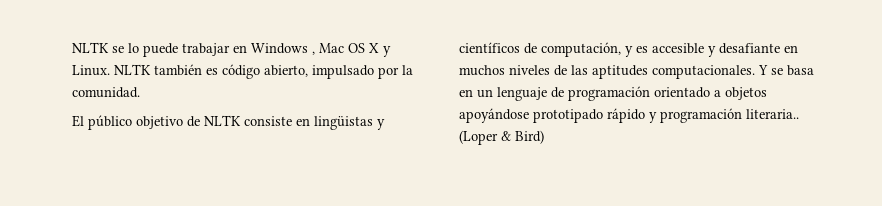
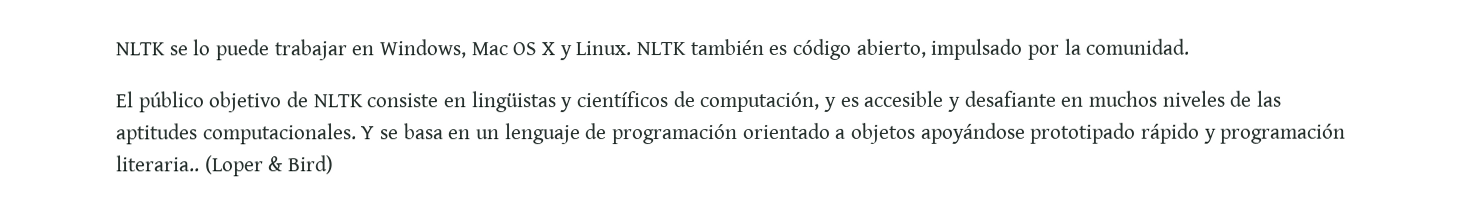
[251,43,315,55] Windows , -> [379,39,467,59] Windows,

